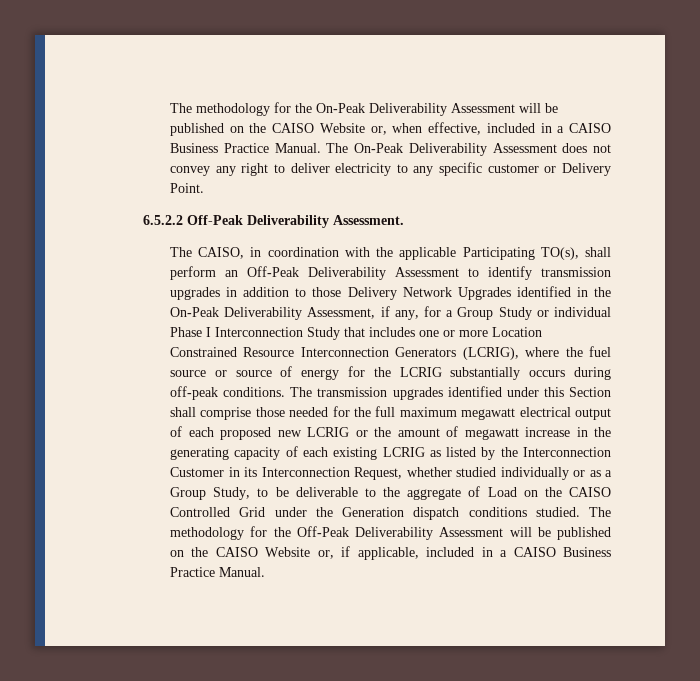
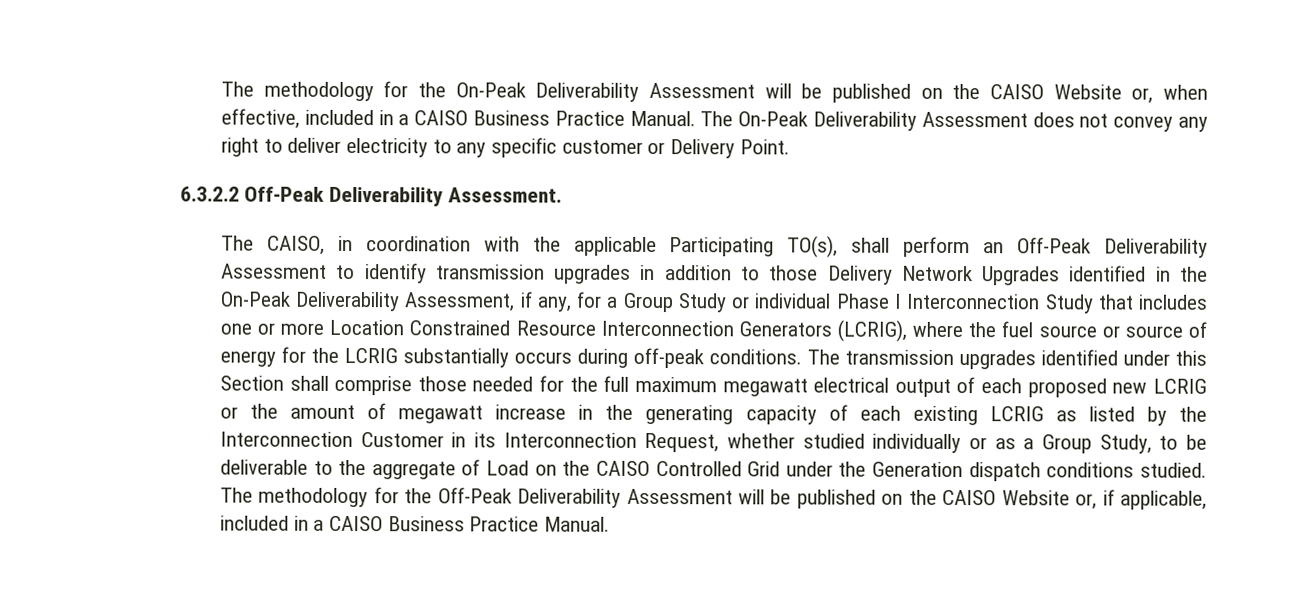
[143,215,184,225] 6.5.2.2 -> [179,186,240,202] 6.3.2.2

